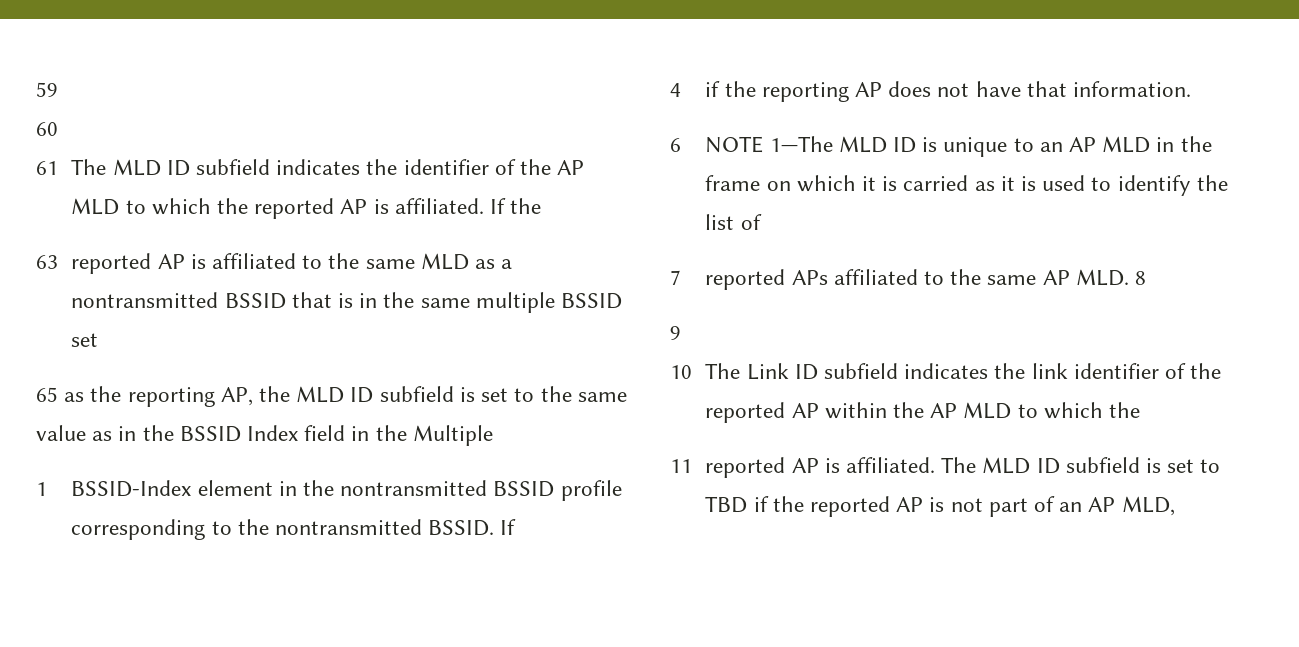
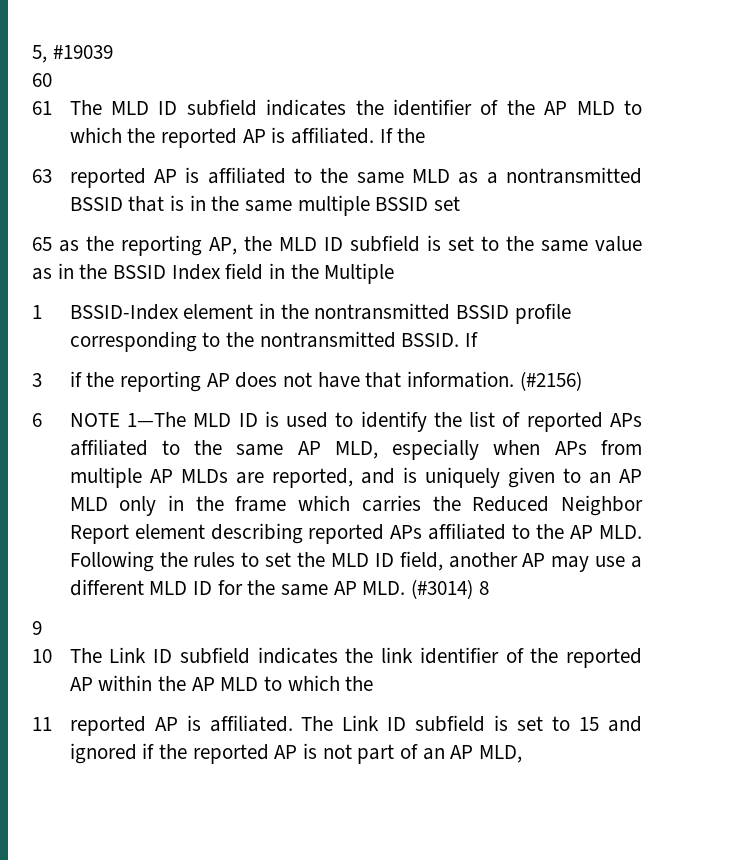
[36,82,58,97] 59 -> [32,45,113,63] 5, #19039
[670,83,681,97] 4 -> [32,373,42,387] 3
(1192, 89) none -> [519,371,582,391] (#2156)
[943,136,1212,157] [705,175,1037,192] unique to an AP MLD in the frame on which it is carried as it is -> (279, 419) none
[670,270,681,285] // 7 -> (521, 419) none
[1075,269,1129,286] MLD. -> [334,439,642,460] [69,467,642,488] [69,495,643,516] [69,523,642,544] [69,551,642,572] [69,579,474,599] MLD, especially when APs from multiple AP MLDs are reported, and is uniquely given to an AP MLD only in the frame which carries the Reduced Neighbor Report element describing reported APs affiliated to the AP MLD. Following the rules to set the MLD ID field, another AP may use a different MLD ID for the same AP MLD. (#3014)
[982,457,1221,474] [705,496,748,513] MLD ID subfield is set to TBD -> [342,715,643,732] [69,743,137,764] Link ID subfield is set to 15 and ignored

